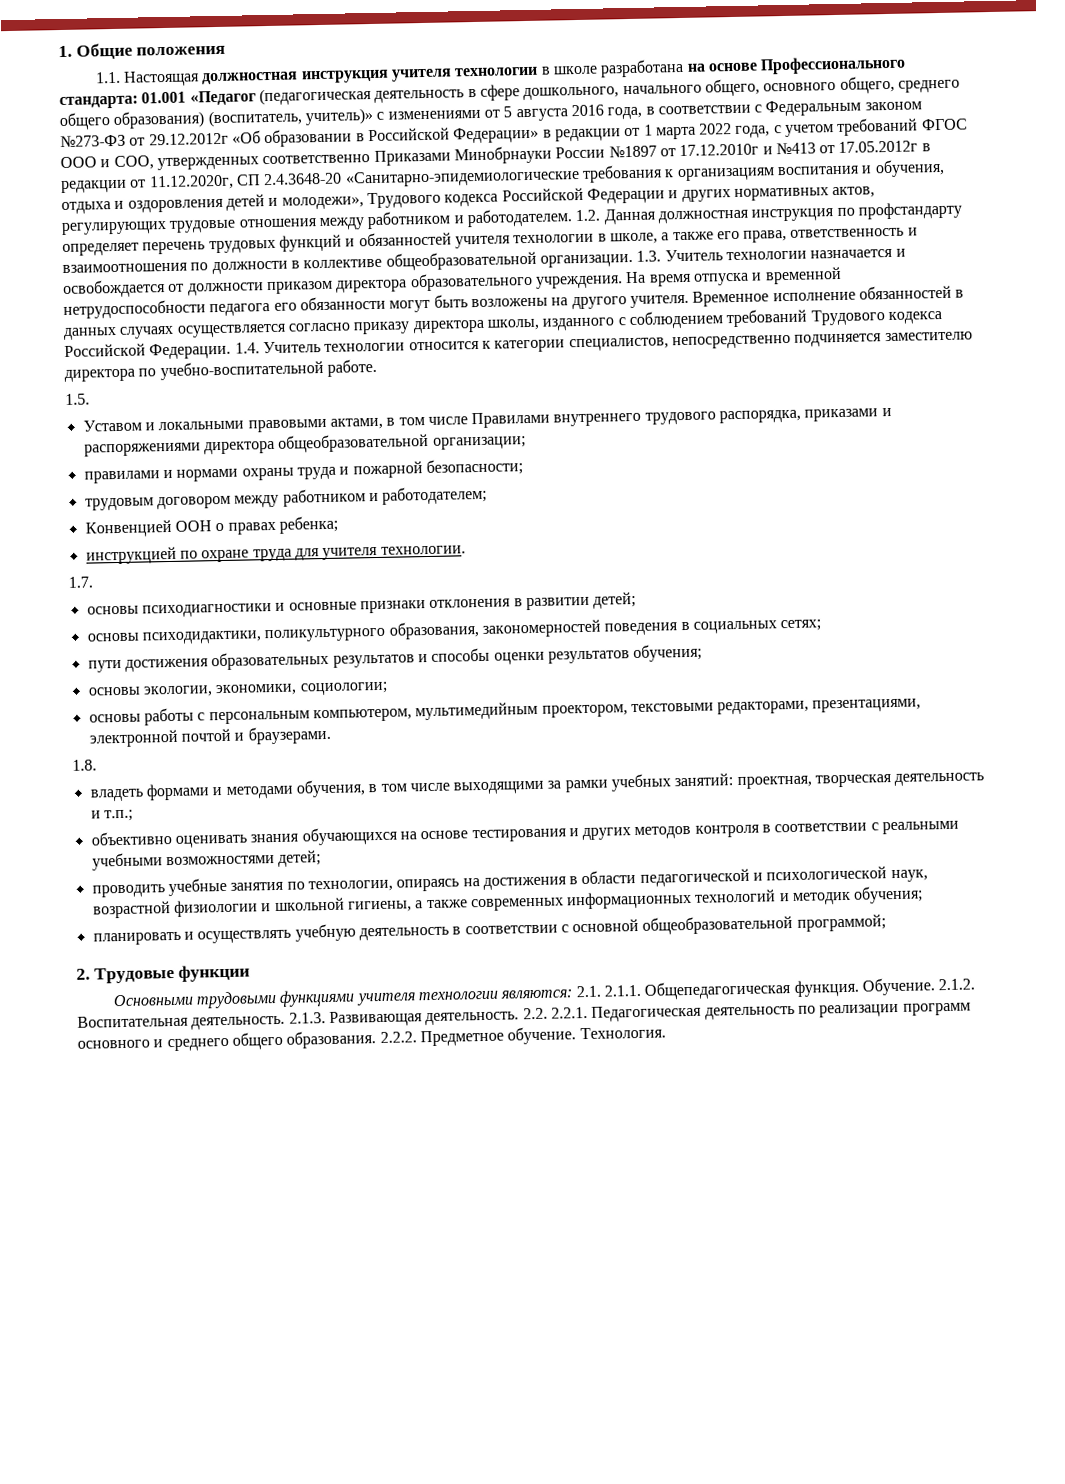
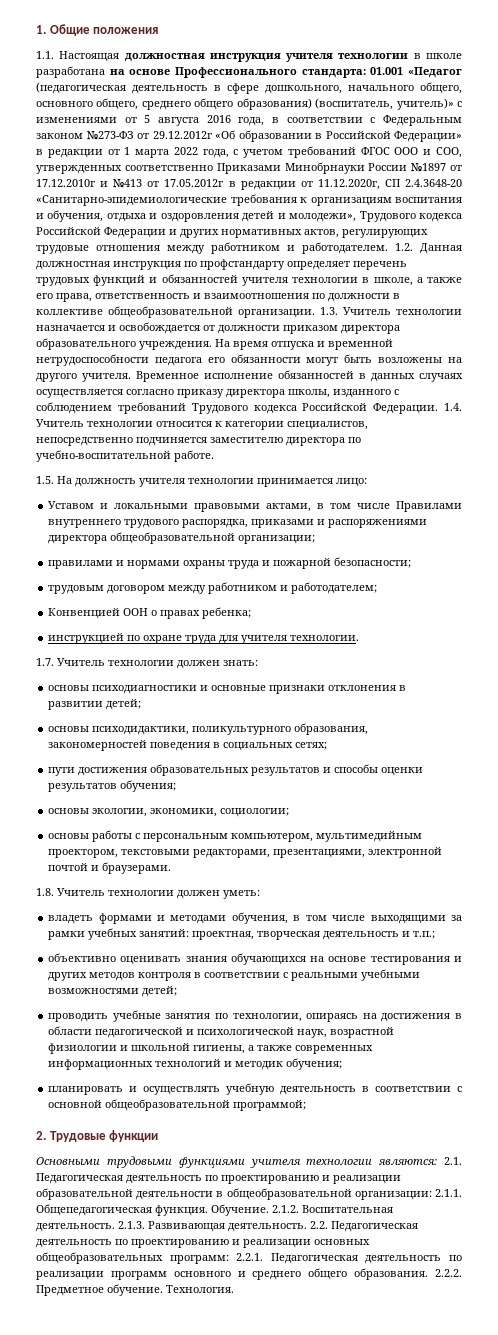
(90, 399) none -> [57,476,367,487] На должность учителя технологии принимается лицо:
(93, 582) none -> [57,658,258,669] Учитель технологии должен знать:
(97, 765) none -> [57,888,260,899] Учитель технологии должен уметь:
(601, 991) none -> [36,1173,401,1184] [36,1188,432,1200] Педагогическая деятельность по проектированию и реализации образовательной деятельности в общеобразовательной организации:
(548, 1013) none -> [331,1221,418,1232] [36,1239,370,1248] [36,1252,229,1264] Педагогическая деятельность по проектированию и реализации основных общеобразовательных программ:

